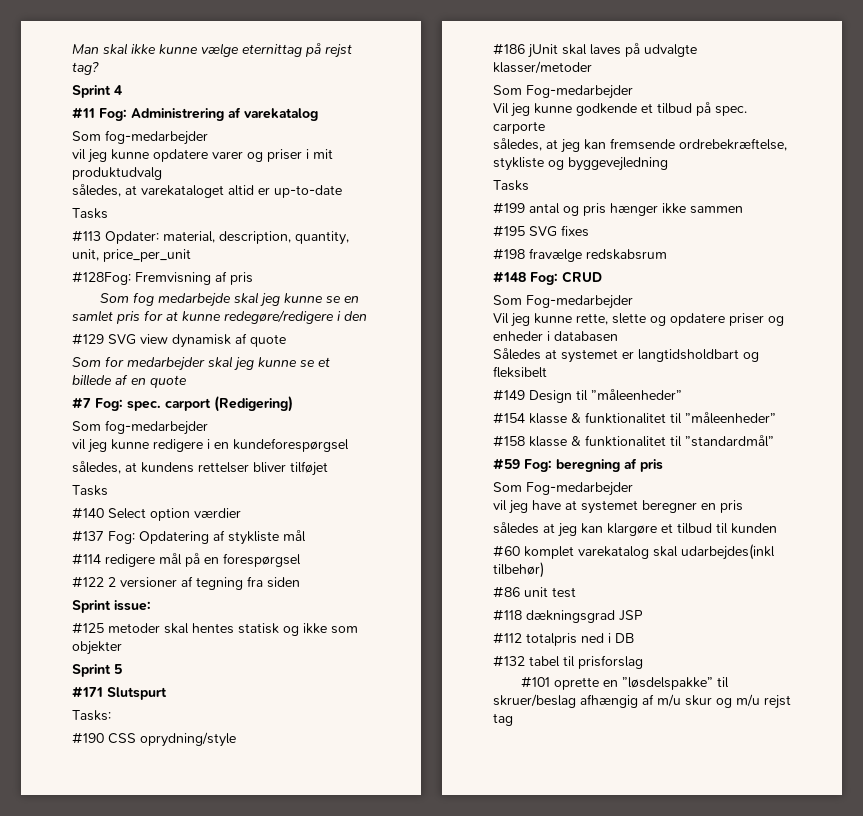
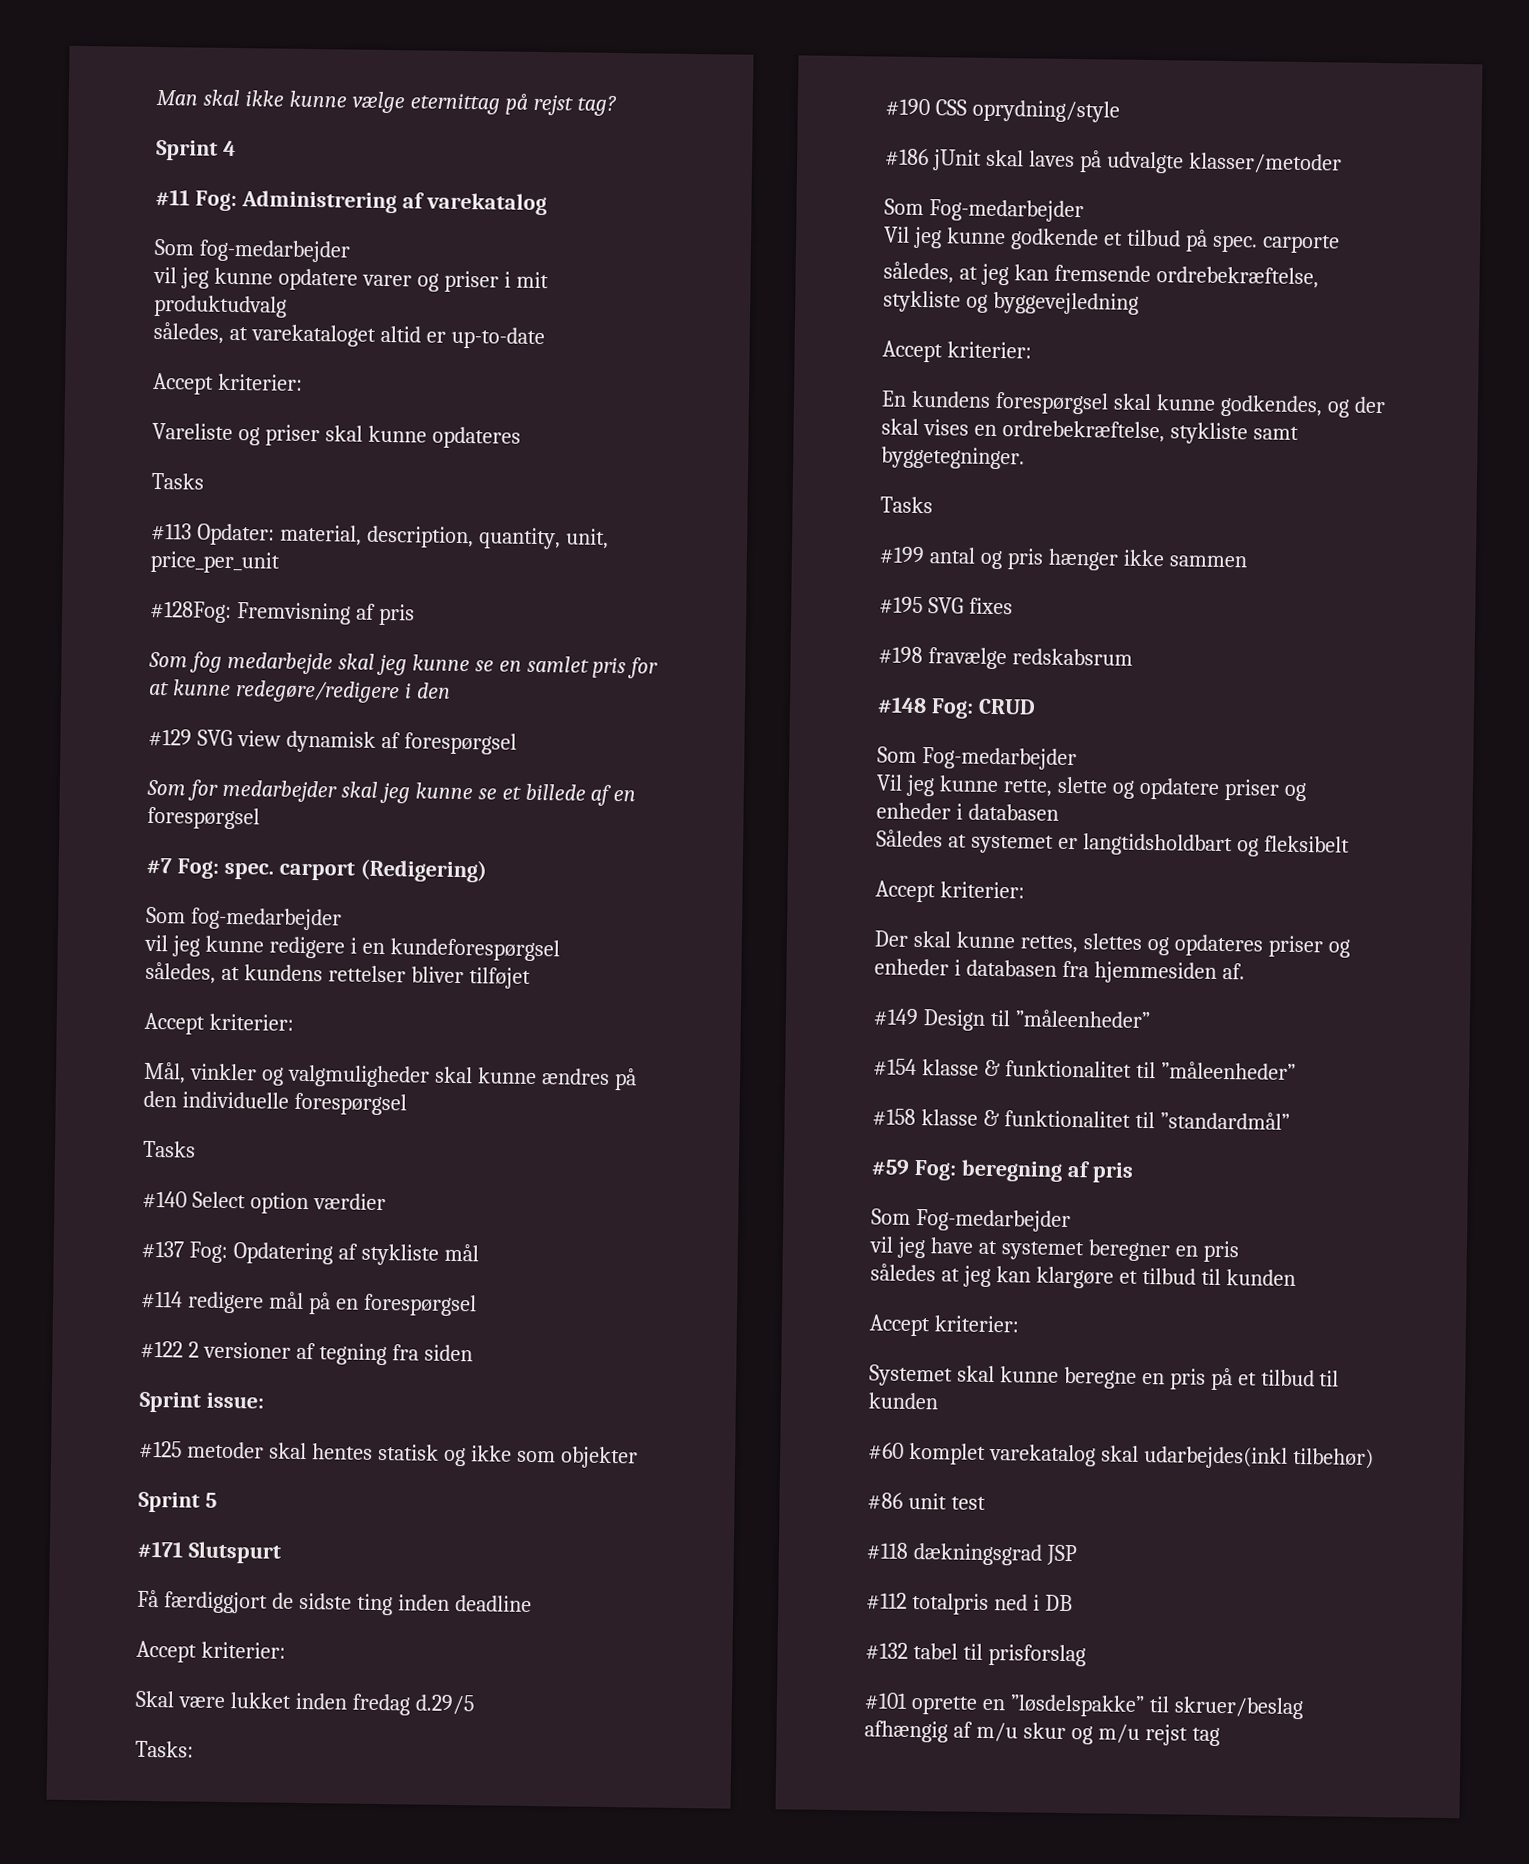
(342, 191) none -> [152,372,303,395] [152,422,521,449] // Accept kriterier: // Vareliste og priser skal kunne opdateres
[250,334,286,347] quote -> [403,732,517,755] forespørgsel
[150,375,187,388] quote -> [147,806,260,830] forespørgsel
(328, 468) none -> [144,1012,294,1035] [143,1061,637,1091] [143,1090,407,1116] // Accept kriterier: // Mål, vinkler og valgmuligheder skal kunne ændres på den individuelle forespørgsel
(167, 693) none -> [137,1589,532,1616] [136,1640,286,1663] [135,1690,474,1716] // Få færdiggjort de sidste ting inden deadline // Accept kriterier: // Skal være lukket inden fredag d.29/5
(668, 164) none -> [882,340,1032,363] [881,390,1386,418] [881,418,1299,445] [881,446,1025,470] // Accept kriterier: // En kundens forespørgsel skal kunne godkendes, og der skal vises en ordrebekræftelse, stykliste samt byggetegninger.
(547, 372) none -> [875,880,1025,903] [874,930,1350,958] [874,958,1245,984] // Accept kriterier: // Der skal kunne rettes, slettes og opdateres priser og enheder i databasen fra hjemmesiden af.
(777, 528) none -> [869,1314,1019,1337] [869,1364,1340,1391] [868,1392,938,1410] // Accept kriterier: // Systemet skal kunne beregne en pris på et tilbud til kunden

